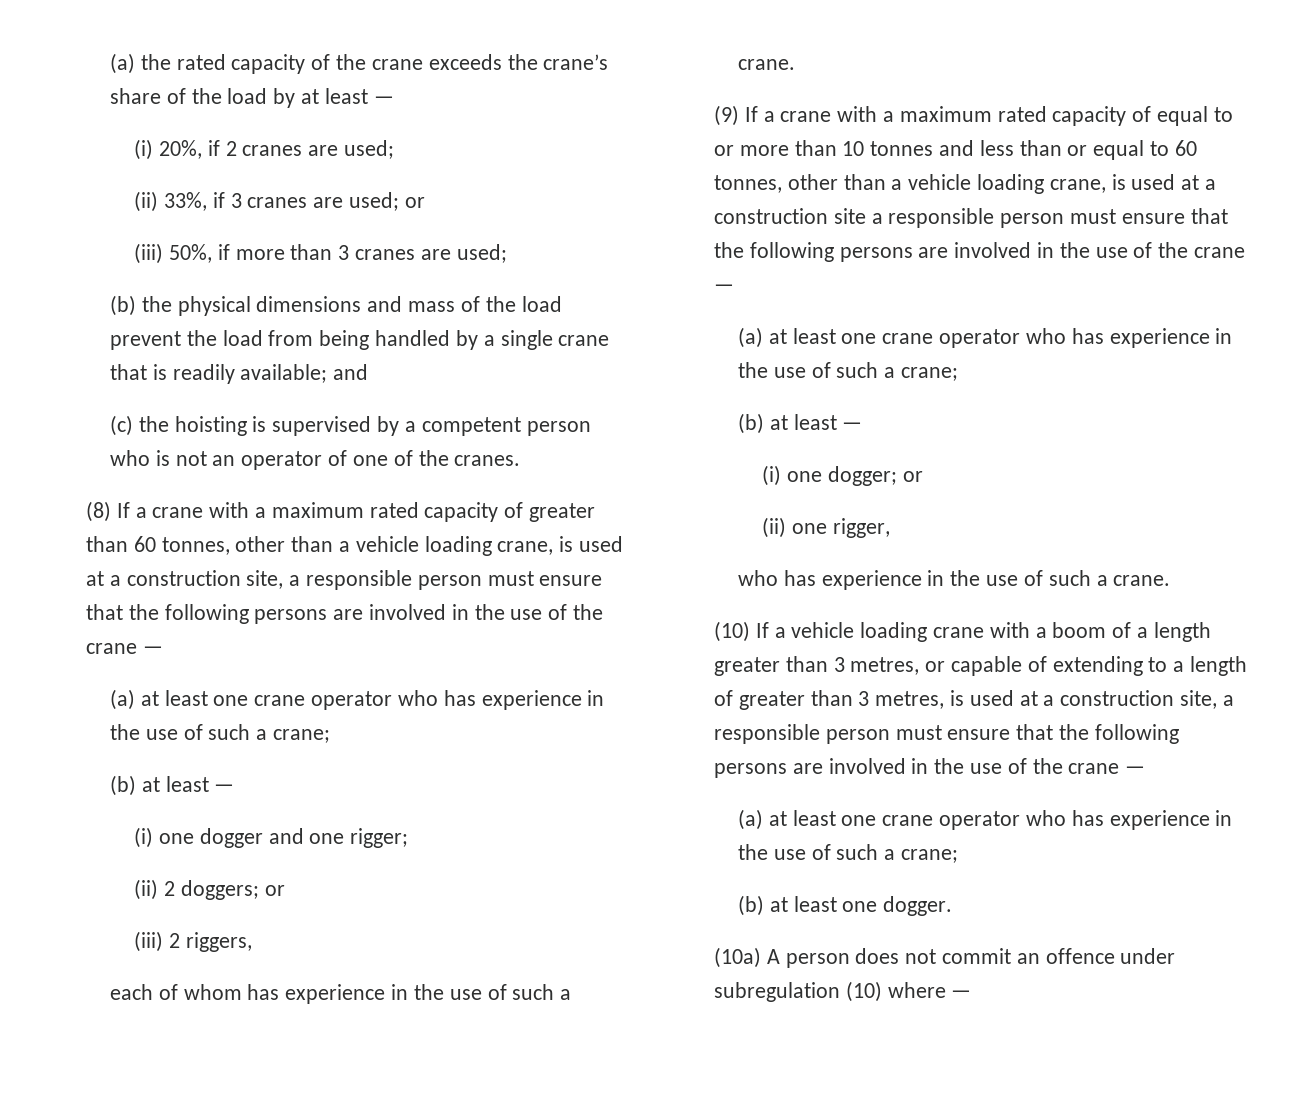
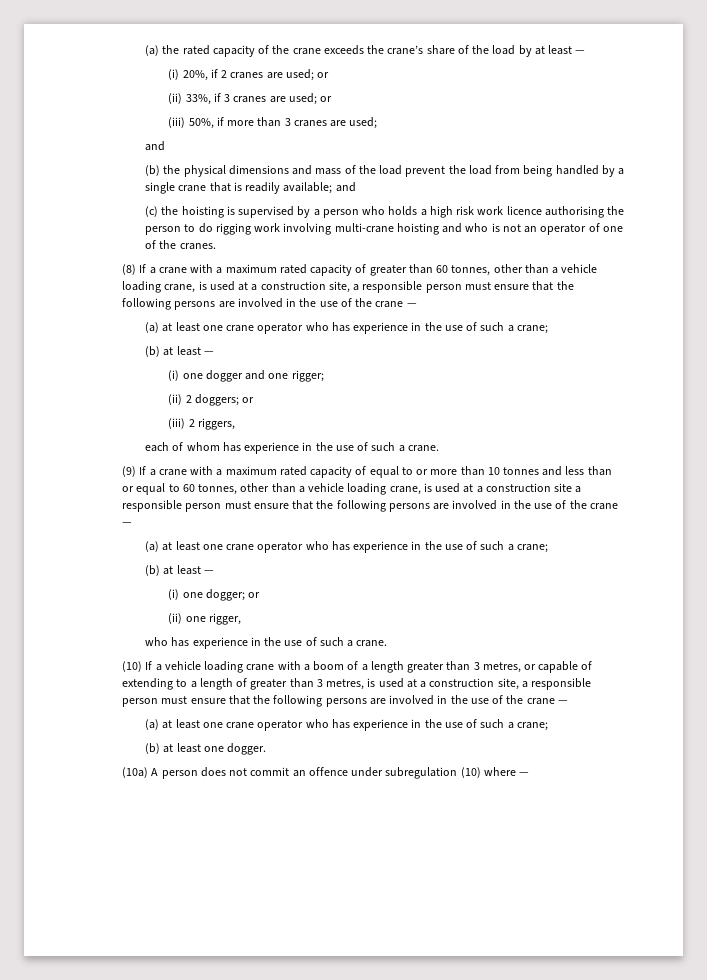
(394, 149) none -> [317,72,330,78] or
(507, 253) none -> [145,141,166,151] // and
[421,417,521,436] competent -> (320, 212) none
(151, 458) none -> [388,206,625,218] [145,223,489,235] holds a high risk work licence authorising the person to do rigging work involving multi-crane hoisting and who

